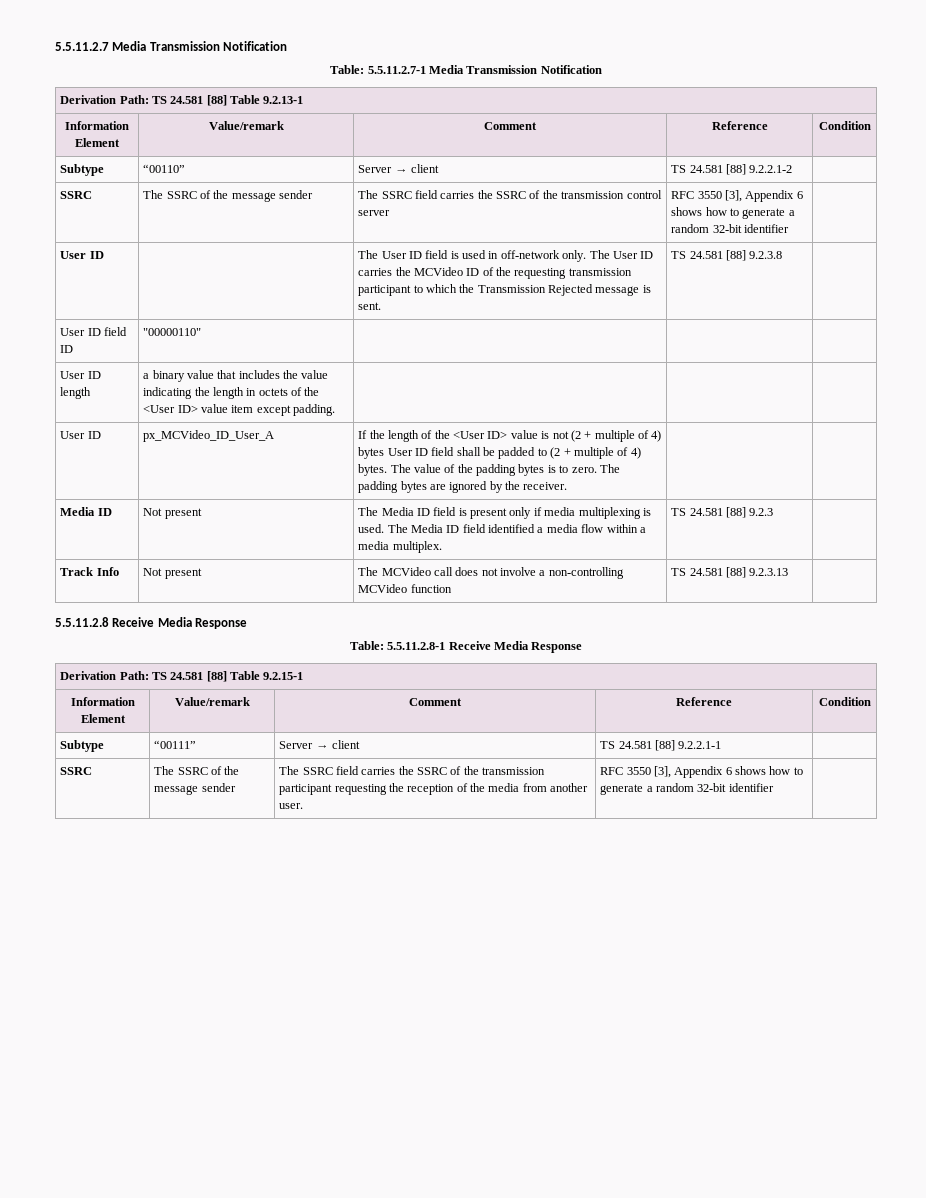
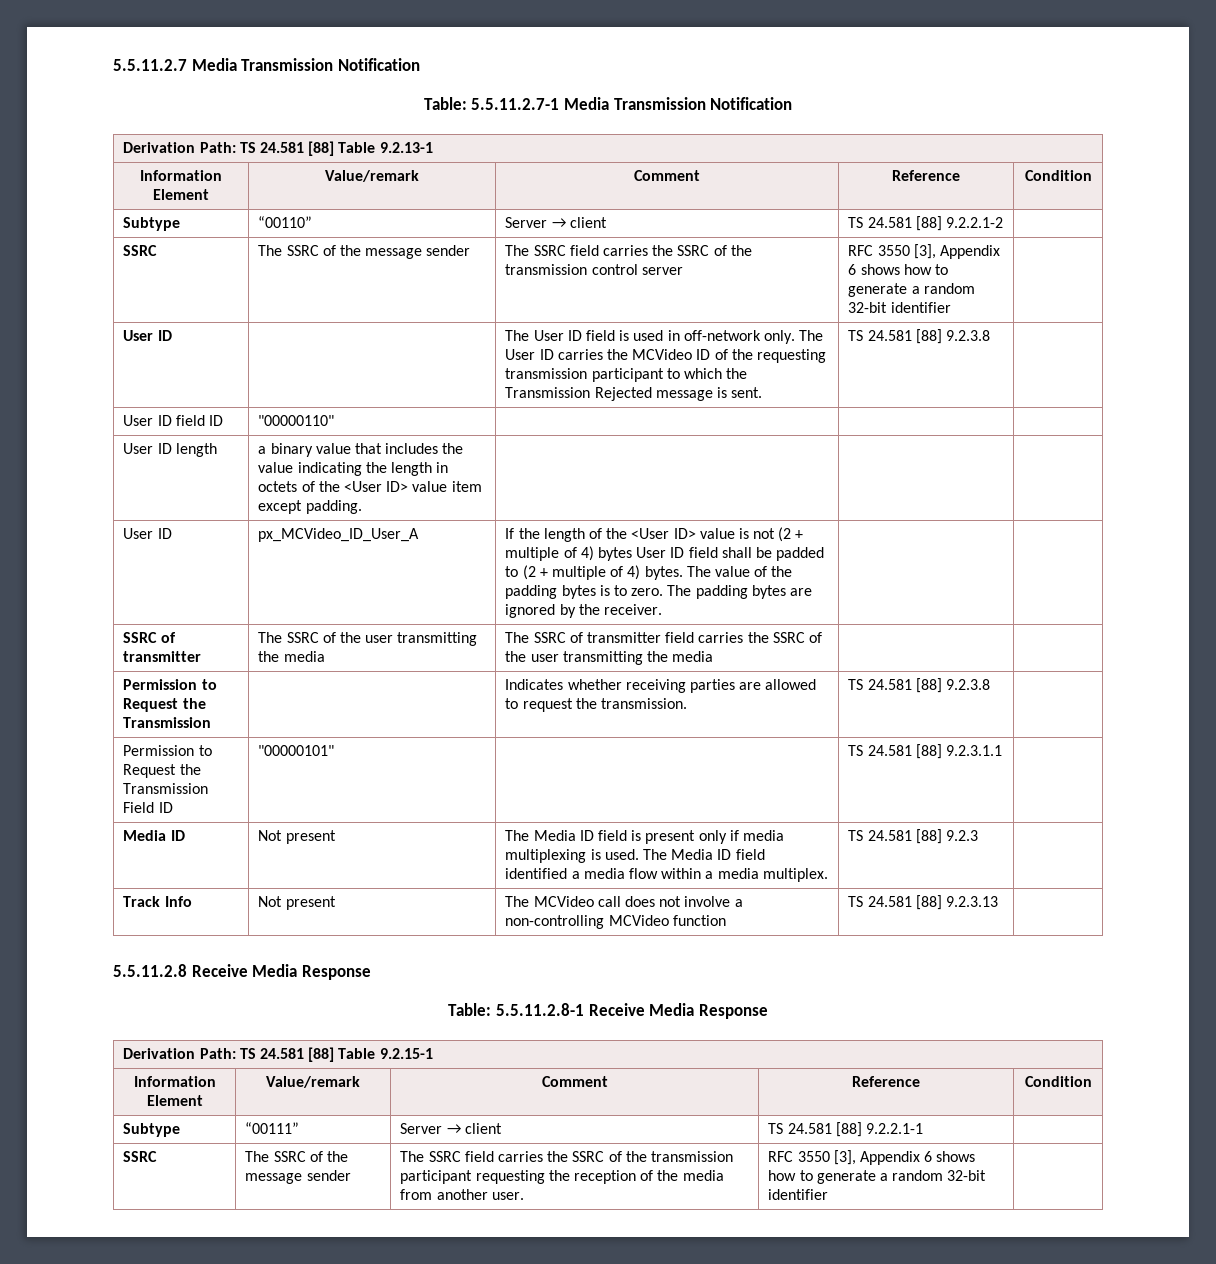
(568, 486) none -> [123,632,176,643] [123,651,202,662] [258,632,478,646] [258,651,325,662] [505,632,822,643] [505,651,714,665] [123,679,217,690] [123,698,206,712] [123,717,212,728] [505,679,817,693] [505,698,687,712] [848,678,990,693] [123,745,212,756] [123,764,201,778] [123,783,209,794] [123,802,173,813] [258,745,335,756] [848,744,1002,759] // SSRC of transmitter | The SSRC of the user transmitting the media | The SSRC of transmitter field carries the SSRC of the user transmitting the media | | // Permission to Request the Transmission | | Indicates whether receiving parties are allowed to request the transmission. | TS 24.581 [88] 9.2.3.8 | // Permission to Request the Transmission Field ID | "00000101" | | TS 24.581 [88] 9.2.3.1.1 |

